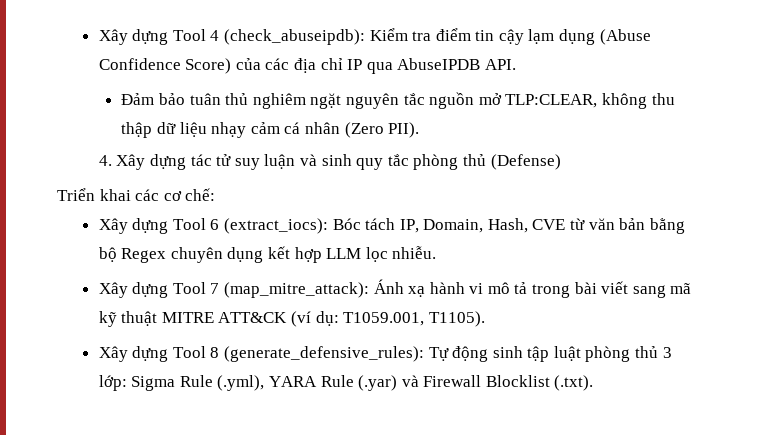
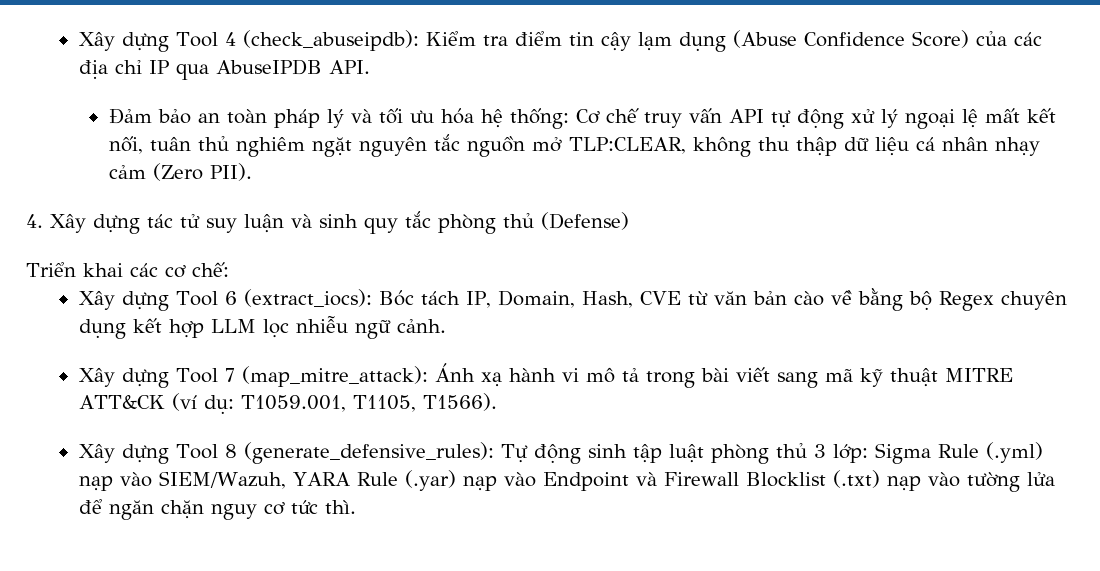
(186, 99) none -> [197,108,1056,129] [108,136,143,154] an toàn pháp lý và tối ưu hóa hệ thống: Cơ chế truy vấn API tự động xử lý ngoại lệ mất kết nối,
[211,122,341,138] nhạy cảm cá nhân -> [915,136,1040,156] [108,165,146,179] cá nhân nhạy cảm
(646, 224) none -> [793,290,852,306] cào về
[392,246,437,259] nhiễu. -> [295,316,446,339] nhiễu ngữ cảnh.
[428,311,485,327] T1105). -> [352,393,497,412] T1105, T1566).
[217,375,594,391] (.yml), YARA Rule (.yar) và Firewall Blocklist (.txt). -> [985,442,1043,463] [78,470,1055,492] [78,499,356,520] (.yml) nạp vào SIEM/Wazuh, YARA Rule (.yar) nạp vào Endpoint và Firewall Blocklist (.txt) nạp vào tường lửa để ngăn chặn nguy cơ tức thì.

